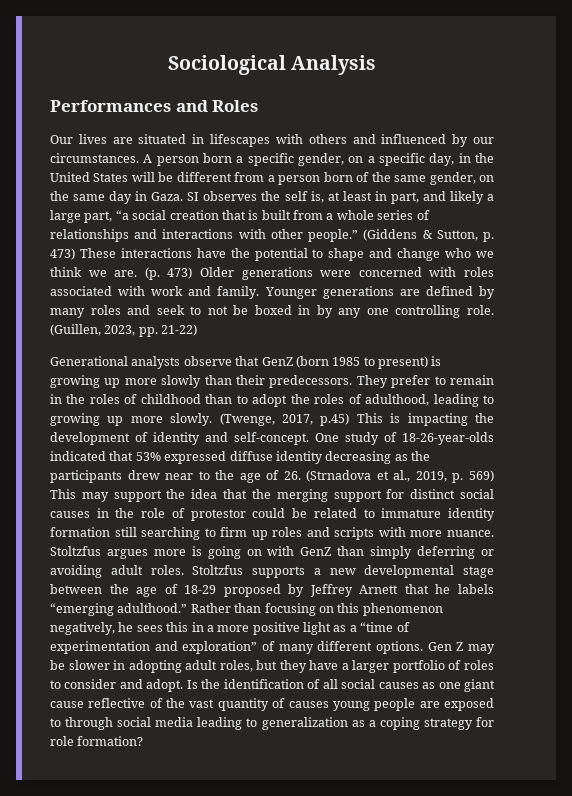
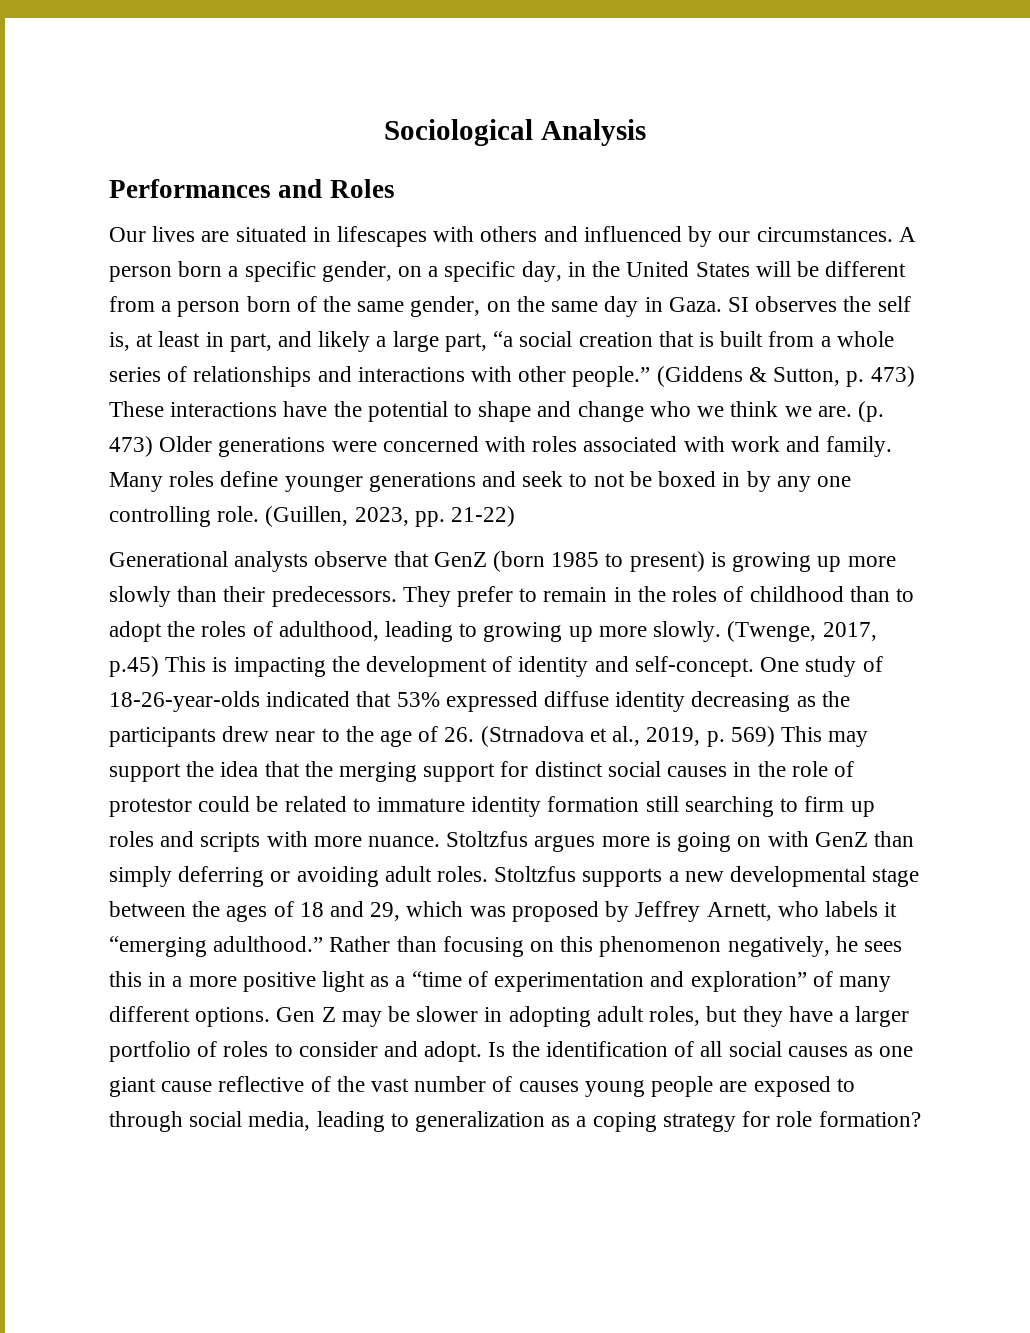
[264,286,495,299] [50,305,121,318] Younger generations are defined by many roles -> [109,471,476,492] Many roles define younger generations
[136,584,495,597] age of 18-29 proposed by Jeffrey Arnett that he labels -> [226,901,898,922] ages of 18 and 29, which was proposed by Jeffrey Arnett, who labels it
[217,698,269,711] quantity -> [414,1076,487,1092] number
[155,717,194,727] media -> [248,1111,311,1131] media,

